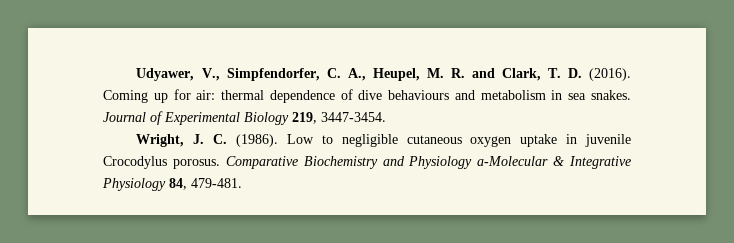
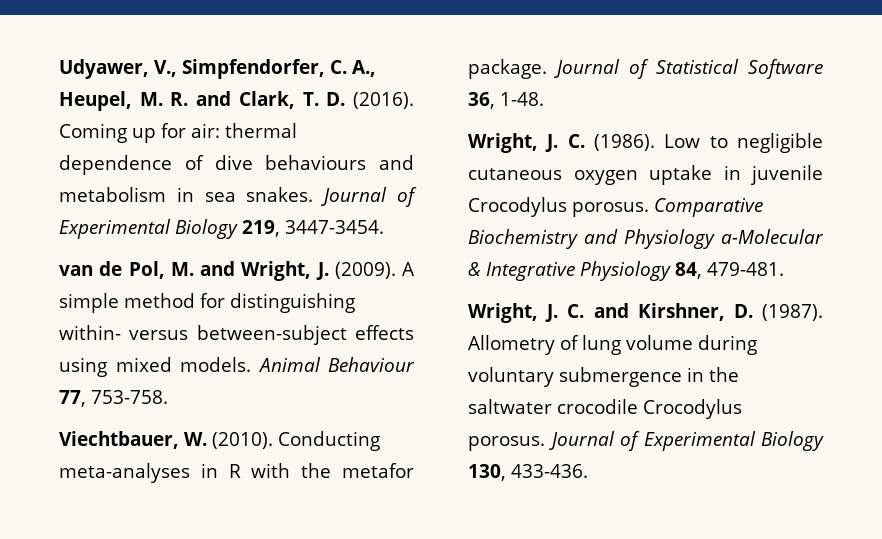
(386, 117) none -> [59,261,415,281] [59,293,355,313] [59,325,414,345] [59,357,415,377] [59,390,168,407] [59,431,380,451] [59,463,415,483] [468,59,823,79] [468,92,544,109] // van de Pol, M. and Wright, J. (2009). A simple method for distinguishing within- versus between-subject effects using mixed models. Animal Behaviour 77, 753-758. // Viechtbauer, W. (2010). Conducting meta-analyses in R with the metafor package. Journal of Statistical Software 36, 1-48.
(242, 183) none -> [468,303,823,323] [468,335,757,355] [468,367,739,387] [468,399,742,419] [468,431,824,451] [468,464,588,481] // Wright, J. C. and Kirshner, D. (1987). Allometry of lung volume during voluntary submergence in the saltwater crocodile Crocodylus porosus. Journal of Experimental Biology 130, 433-436.

